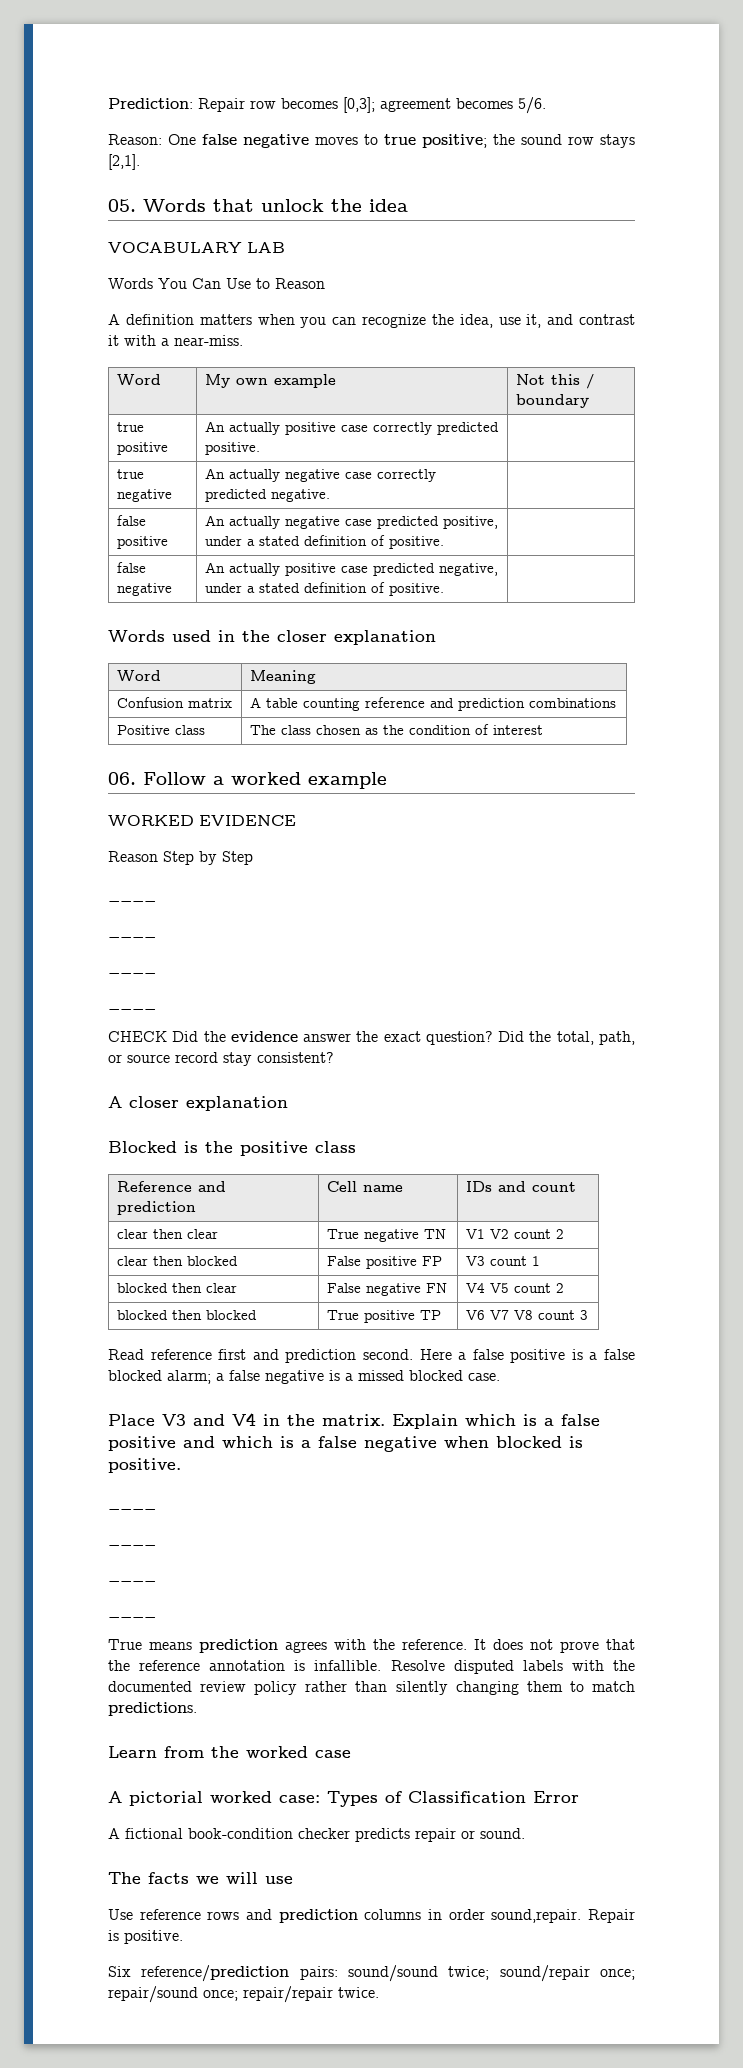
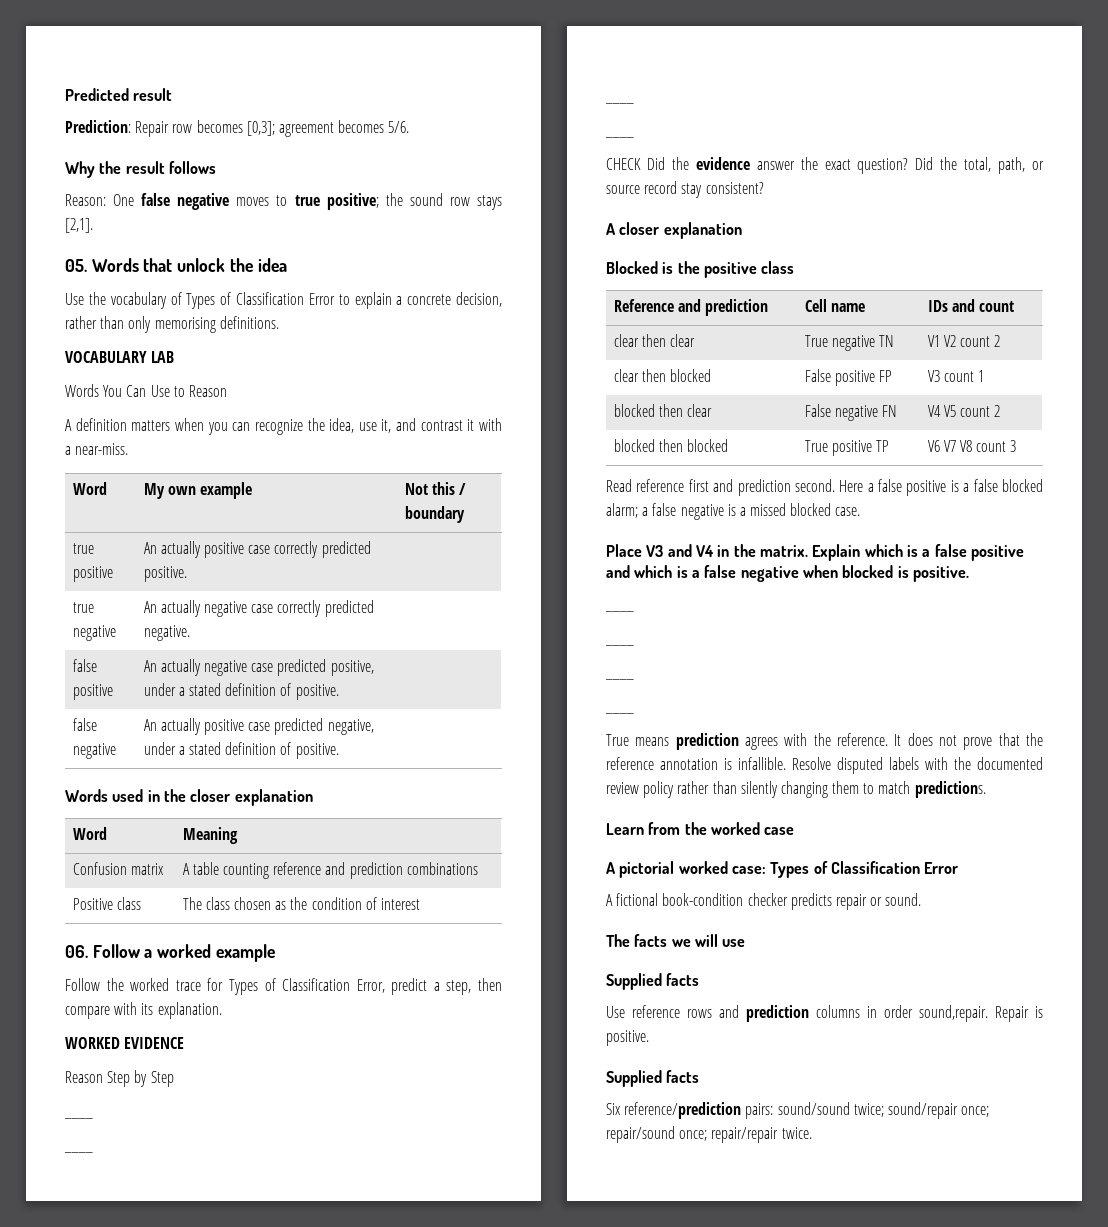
(108, 103) none -> [65,88,173,101] Predicted result //
(546, 105) none -> [65,161,216,178] // Why the result follows
(408, 205) none -> [65,292,502,309] [65,316,279,333] // Use the vocabulary of Types of Classification Error to explain a concrete decision, rather than only memorising definitions.
(387, 780) none -> [65,978,502,995] [65,1002,222,1019] // Follow the worked trace for Types of Classification Error, predict a step, then compare with its explanation.
(293, 1880) none -> [606,973,700,990] // Supplied facts
(183, 1937) none -> [606,1070,700,1087] // Supplied facts

